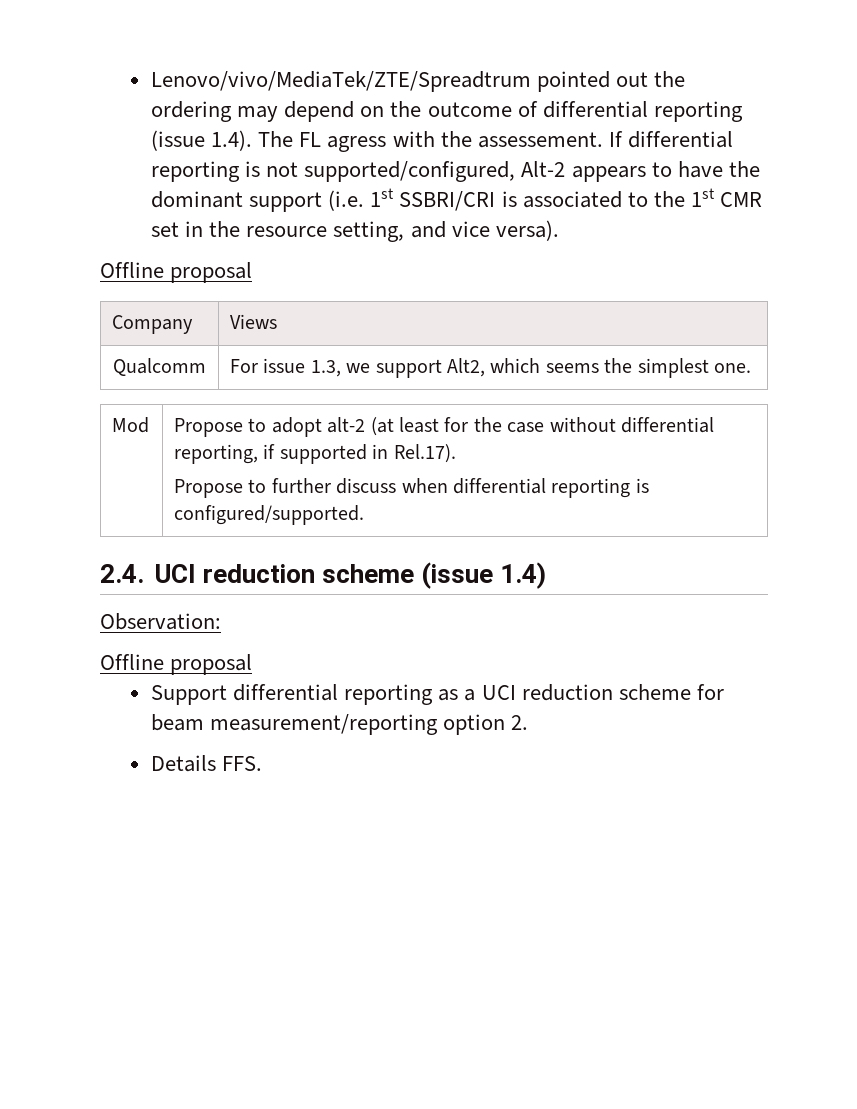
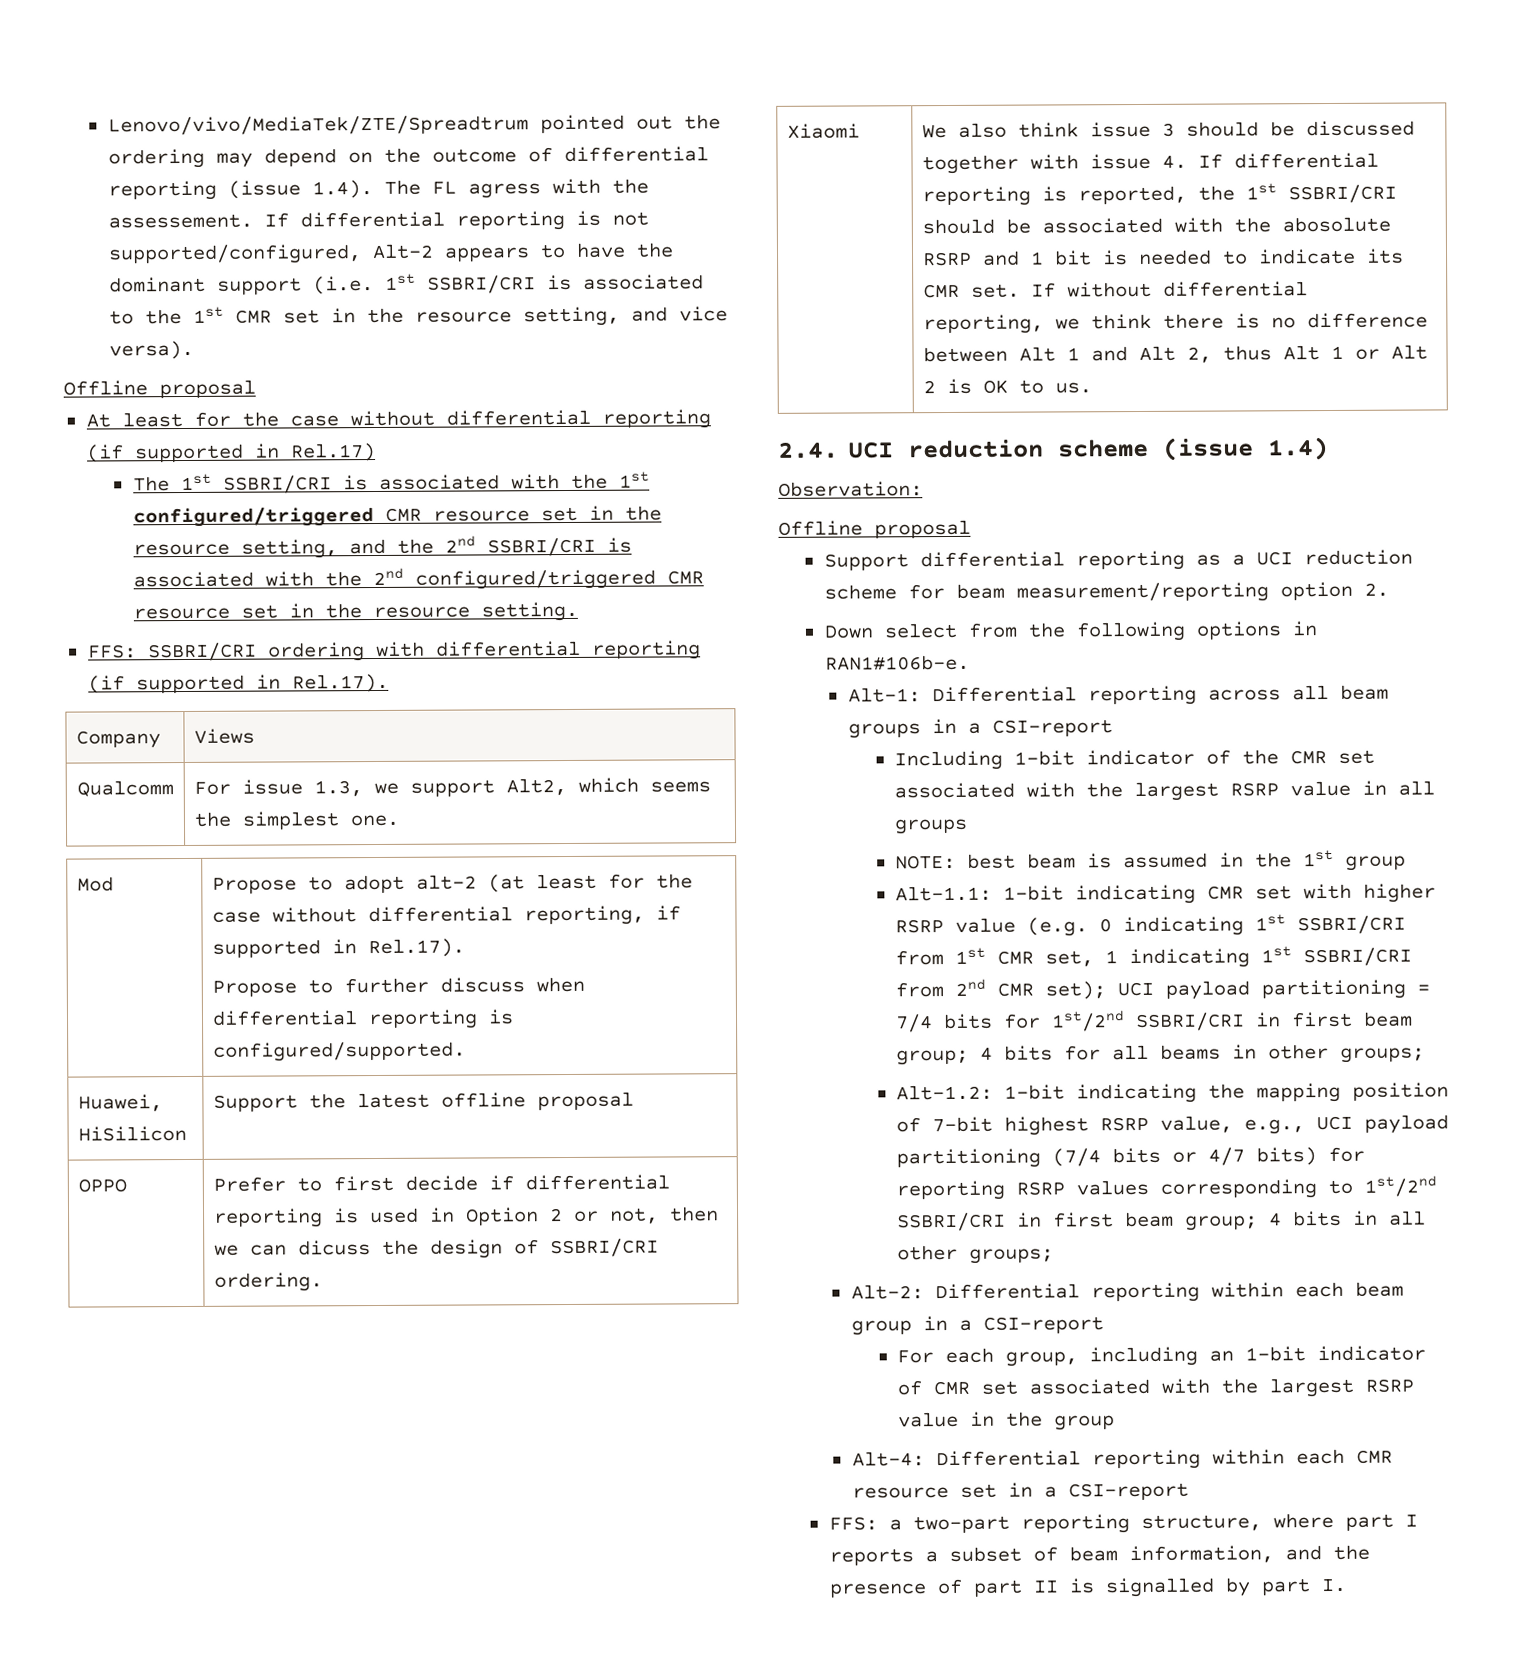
(253, 272) none -> [85,409,711,429] [85,443,376,463] [132,471,650,494] [132,505,662,528] [132,535,632,559] [132,567,704,590] [132,601,578,622] [87,640,701,662] [87,673,389,694] // At least for the case without differential reporting (if supported in Rel.17) // The 1st SSBRI/CRI is associated with the 1st configured/triggered CMR resource set in the resource setting, and the 2nd SSBRI/CRI is associated with the 2nd configured/triggered CMR resource set in the resource setting. // FFS: SSBRI/CRI ordering with differential reporting (if supported in Rel.17).
(365, 515) none -> [77,1094,163,1112] [77,1125,187,1142] [212,1091,634,1112] [77,1178,127,1193] [212,1174,670,1192] [212,1206,719,1228] [213,1238,659,1259] [213,1272,323,1292] [786,123,860,139] [921,120,1415,139] [921,152,1379,175] [921,183,1397,207] [921,216,1391,235] [921,248,1404,267] [922,281,1308,299] [922,312,1428,335] [922,344,1428,363] [922,378,1092,395] // Huawei, HiSilicon | Support the latest offline proposal // OPPO | Prefer to first decide if differential reporting is used in Option 2 or not, then we can dicuss the design of SSBRI/CRI ordering. // Xiaomi | We also think issue 3 should be discussed together with issue 4. If differential reporting is reported, the 1st SSBRI/CRI should be associated with the abosolute RSRP and 1 bit is needed to indicate its CMR set. If without differential reporting, we think there is no difference between Alt 1 and Alt 2, thus Alt 1 or Alt 2 is OK to us.
[151,755,263,772] Details FFS. -> [823,621,1318,642] [824,654,970,671] [847,684,1389,706] [847,718,1113,739] [894,749,1376,771] [894,780,1436,802] [894,818,969,835] [895,849,1407,871] [895,883,1437,905] [895,914,1407,937] [895,946,1413,969] [895,978,1431,1000] [895,1010,1414,1033] [896,1044,1426,1066] [896,1082,1450,1104] [896,1114,1450,1136] [896,1146,1366,1169] [896,1175,1438,1201] [897,1210,1427,1232] [897,1244,1055,1264] [850,1281,1404,1303] [850,1316,1104,1336] [897,1345,1427,1367] [897,1377,1415,1398] [898,1411,1116,1431] [851,1448,1393,1470] [851,1482,1189,1501] [828,1512,1418,1534] [828,1544,1370,1566] [828,1577,1347,1598] Down select from the following options in RAN1#106b-e. // Alt-1: Differential reporting across all beam groups in a CSI-report // Including 1-bit indicator of the CMR set associated with the largest RSRP value in all groups // NOTE: best beam is assumed in the 1st group // Alt-1.1: 1-bit indicating CMR set with higher RSRP value (e.g. 0 indicating 1st SSBRI/CRI from 1st CMR set, 1 indicating 1st SSBRI/CRI from 2nd CMR set); UCI payload partitioning = 7/4 bits for 1st/2nd SSBRI/CRI in first beam group; 4 bits for all beams in other groups; // Alt-1.2: 1-bit indicating the mapping position of 7-bit highest RSRP value, e.g., UCI payload partitioning (7/4 bits or 4/7 bits) for reporting RSRP values corresponding to 1st/2nd SSBRI/CRI in first beam group; 4 bits in all other groups; // Alt-2: Differential reporting within each beam group in a CSI-report // For each group, including an 1-bit indicator of CMR set associated with the largest RSRP value in the group // Alt-4: Differential reporting within each CMR resource set in a CSI-report // FFS: a two-part reporting structure, where part I reports a subset of beam information, and the presence of part II is signalled by part I.

